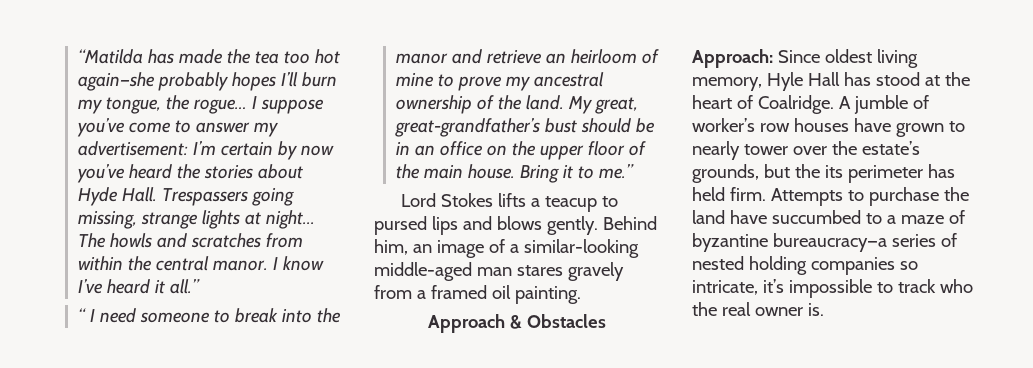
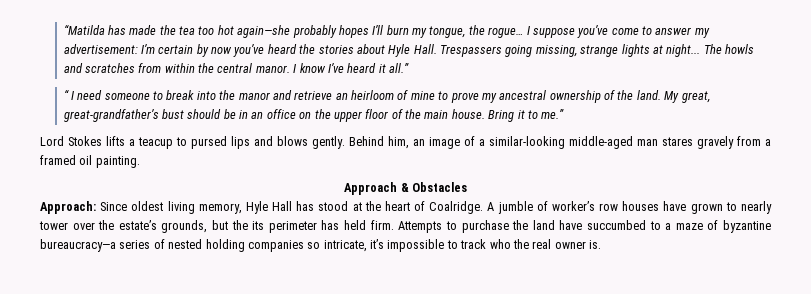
[78,187,119,206] Hyde -> [388,44,411,57] Hyle

